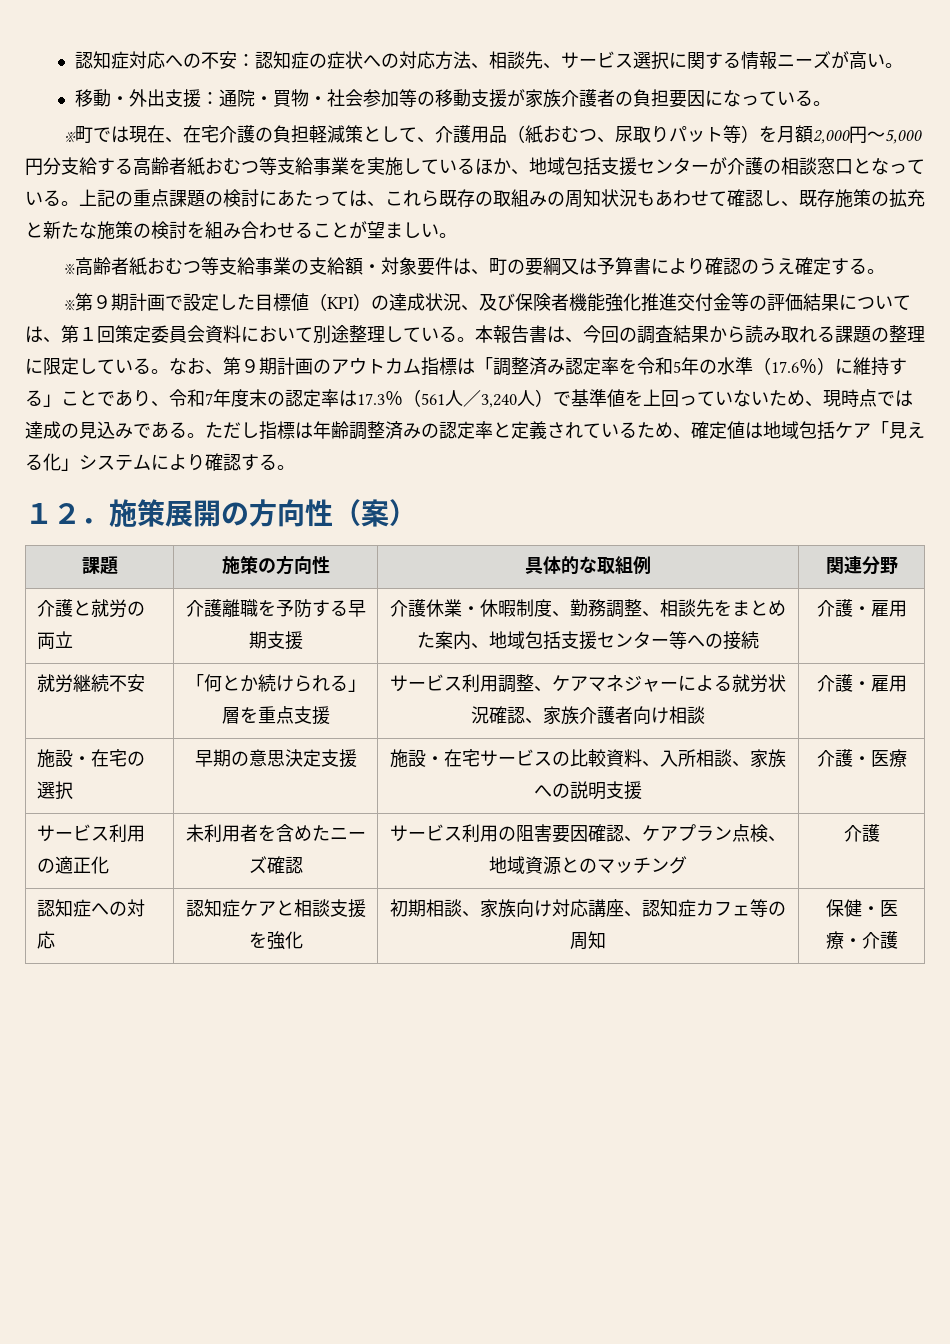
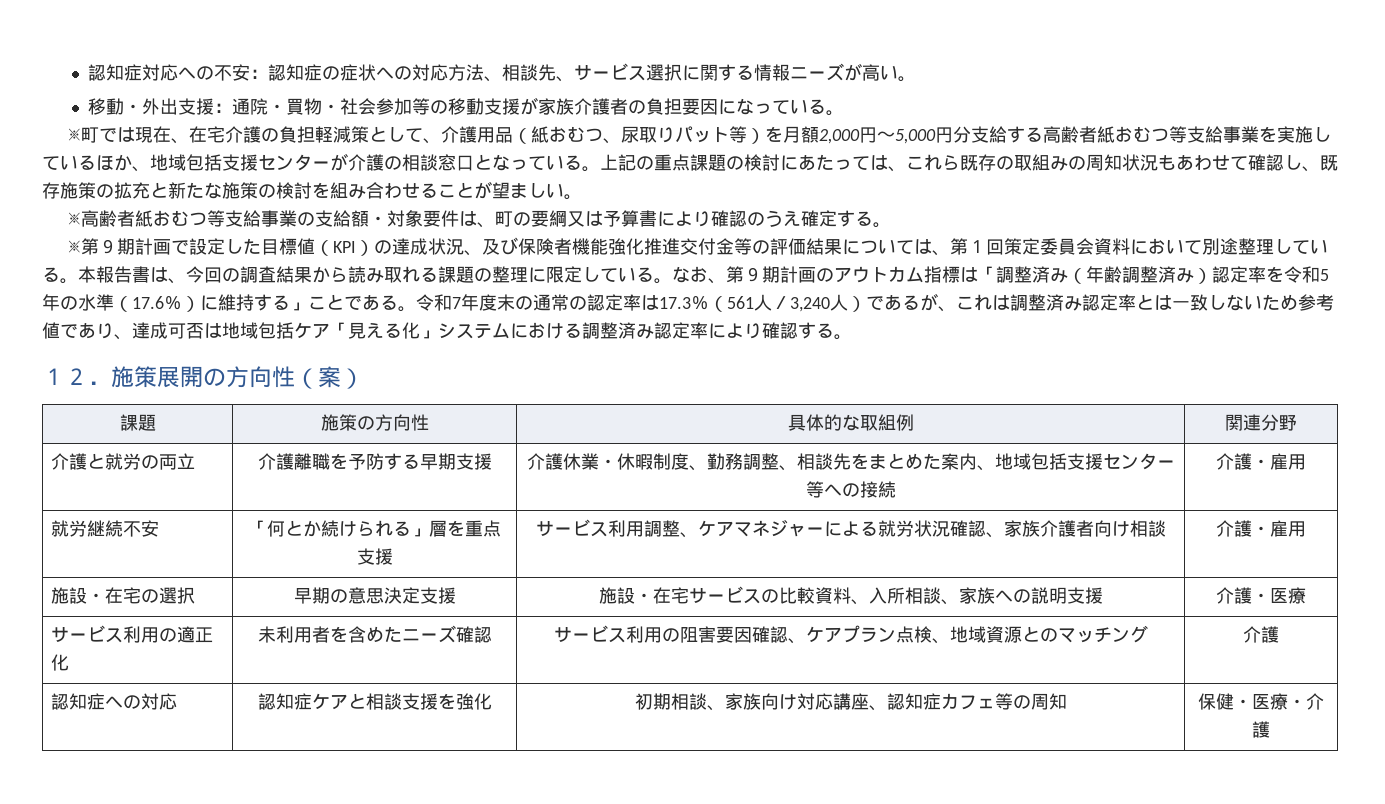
(565, 367) none -> [1068,266,1212,284] （年齢調整済み）
[133,390,169,407] り、 -> [380,295,416,312] る。
(285, 398) none -> [533,294,587,311] 通常の
[571,389,913,407] [25,421,745,440] 基準値を上回っていないため、現時点では達成の見込みである。ただし指標は年齢調整済みの認定率と定義されているため、確定値 -> [884,293,1334,312] [42,322,204,340] あるが、これは調整済み認定率とは一致しないため参考値であり、達成可否
(169, 462) none -> [528,322,726,339] おける調整済み認定率に

